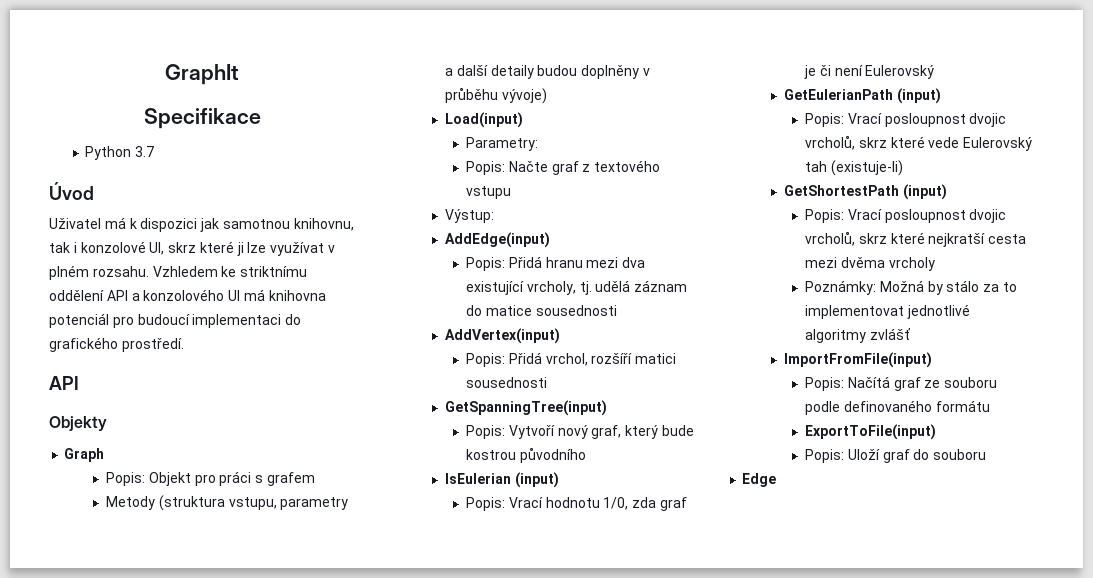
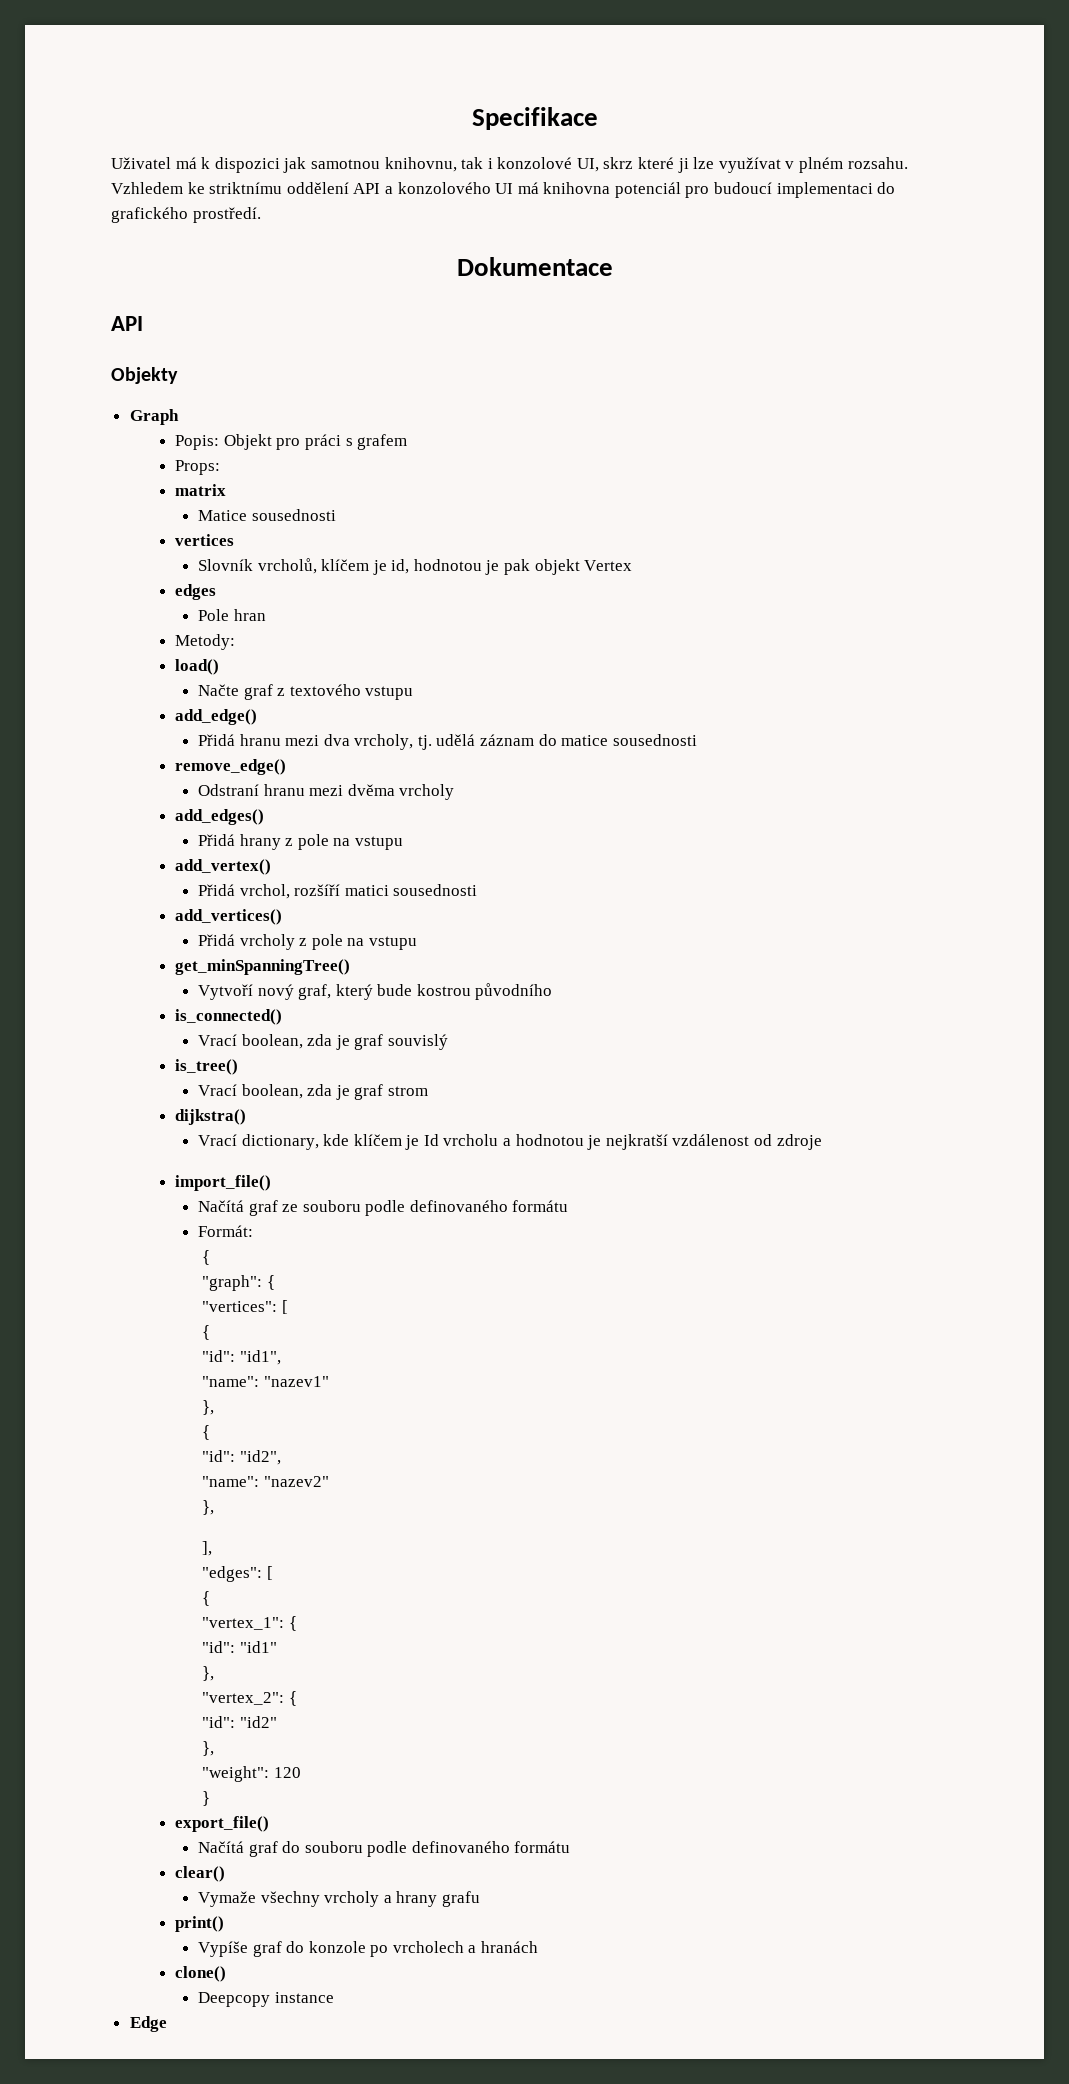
[165,64,239,85] GraphIt // -> (471, 118) none
[85,146,155,160] [49,182,94,200] // Python 3.7 // Úvod -> (598, 118) none
(184, 345) none -> [456,257,613,276] // Dokumentace
[106,495,349,511] [445,65,650,79] [445,87,547,104] [445,112,524,128] [465,137,538,151] [465,161,505,175] Metody (struktura vstupu, parametry a další detaily budou doplněny v průběhu vývoje) // Load(input) // Parametry: // Popis: -> [175,460,221,475] [175,484,227,496] [197,509,336,521] [175,534,235,546] [197,558,633,575] [175,584,217,600] [197,609,266,621] [175,634,236,650] [175,659,220,675] Props: // matrix // Matice sousednosti // vertices // Slovník vrcholů, klíčem je id, hodnotou je pak objekt Vertex // edges // Pole hran // Metody: // load() //
[445,209,495,223] [445,232,551,248] [465,257,505,271] Výstup: // AddEdge(input) // Popis: -> [175,709,258,725] add_edge() //
[465,281,524,295] existující -> (350, 740) none
[445,328,561,344] [465,353,505,367] AddVertex(input) // Popis: -> [175,759,287,775] [197,784,455,800] [175,809,265,825] [197,834,403,850] [175,859,272,875] remove_edge() // Odstraní hranu mezi dvěma vrcholy // add_edges() // Přidá hrany z pole na vstupu // add_vertex() //
[445,400,608,416] [465,425,505,439] GetSpanningTree(input) // Popis: -> [175,909,283,925] [197,934,417,950] [175,959,351,975] add_vertices() // Přidá vrcholy z pole na vstupu // get_minSpanningTree() //
[445,472,559,488] [465,497,687,511] [803,65,935,79] [784,88,941,104] [804,113,1007,127] [804,135,1033,151] [804,160,903,176] [784,184,947,200] [804,209,1007,223] [804,231,1027,247] [804,257,935,271] [804,280,1017,295] [804,304,970,319] [804,328,911,343] [784,352,933,368] [804,377,844,391] IsEulerian (input) // Popis: Vrací hodnotu 1/0, zda graf je či není Eulerovský // GetEulerianPath (input) // Popis: Vrací posloupnost dvojic vrcholů, skrz které vede Eulerovský tah (existuje-li) // GetShortestPath (input) // Popis: Vrací posloupnost dvojic vrcholů, skrz které nejkratší cesta mezi dvěma vrcholy // Poznámky: Možná by stálo za to implementovat jednotlivé algoritmy zvlášť // ImportFromFile(input) // Popis: -> [175,1009,283,1025] [197,1034,448,1050] [175,1059,239,1075] [197,1084,428,1100] [175,1109,247,1125] [197,1134,822,1150] [175,1175,272,1191] is_connected() // Vrací boolean, zda je graf souvislý // is_tree() // Vrací boolean, zda je graf strom // dijkstra() // Vrací dictionary, kde klíčem je Id vrcholu a hodnotou je nejkratší vzdálenost od zdroje // import_file() //
[804,424,936,440] [804,449,987,463] ExportToFile(input) // Popis: Uloží graf do souboru -> [197,1225,253,1237] [201,1250,210,1265] [201,1275,275,1291] [201,1300,288,1314] [201,1325,210,1340] [201,1350,281,1365] [201,1376,329,1387] [201,1400,214,1415] [201,1425,210,1440] [201,1450,281,1465] [201,1476,329,1487] [201,1500,214,1515] [201,1541,212,1556] [201,1566,273,1582] [201,1591,210,1606] [201,1616,297,1631] [201,1641,277,1653] [201,1666,214,1681] [201,1691,297,1706] [201,1716,277,1728] [201,1741,214,1756] [201,1766,301,1782] [201,1791,210,1806] [175,1816,270,1832] [197,1841,571,1857] [175,1866,226,1882] [197,1891,480,1907] [175,1916,225,1932] [197,1941,539,1957] [175,1966,227,1982] [197,1992,334,2007] Formát: // { // "graph": { // "vertices": [ // { // "id": "id1", // "name": "nazev1" // }, // { // "id": "id2", // "name": "nazev2" // }, // ], // "edges": [ // { // "vertex_1": { // "id": "id1" // }, // "vertex_2": { // "id": "id2" // }, // "weight": 120 // } // export_file() // Načítá graf do souboru podle definovaného formátu // clear() // Vymaže všechny vrcholy a hrany grafu // print() // Vypíše graf do konzole po vrcholech a hranách // clone() // Deepcopy instance

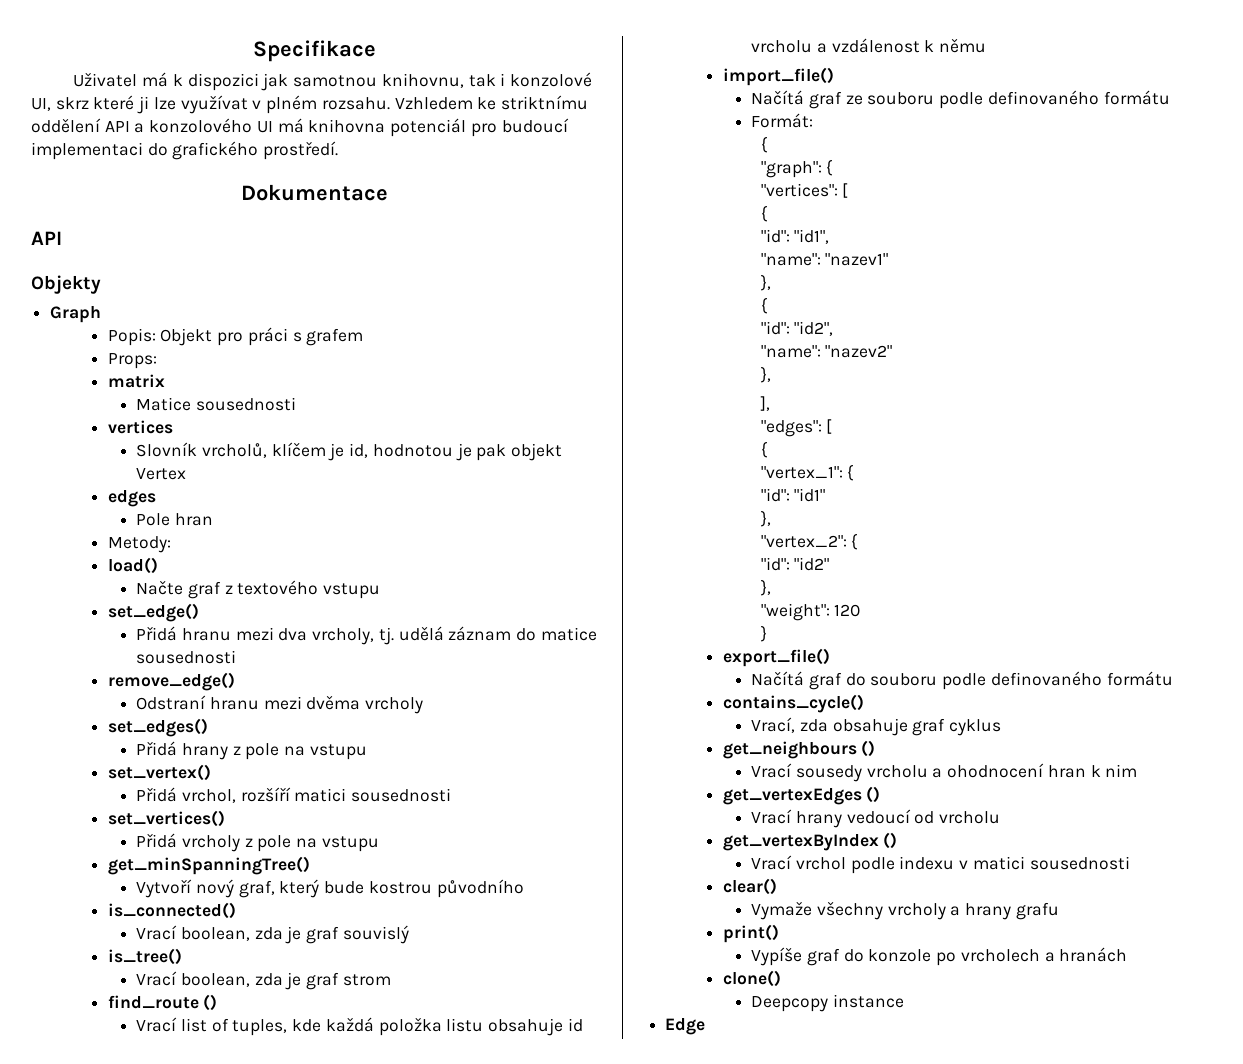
[175,709,258,725] add_edge() -> [107,603,199,622] set_edge()
[175,809,265,825] add_edges() -> [107,718,208,737] set_edges()
[175,859,272,875] add_vertex() -> [107,764,211,781] set_vertex()
[175,909,283,925] add_vertices() -> [107,810,225,827] set_vertices()
[175,1109,247,1125] [197,1134,822,1150] dijkstra() // Vrací dictionary, kde klíčem je Id vrcholu a hodnotou je nejkratší vzdálenost od zdroje -> [107,994,218,1011] [136,1017,583,1036] [751,38,987,53] find_route () // Vrací list of tuples, kde každá položka listu obsahuje id vrcholu a vzdálenost k němu
(571, 1847) none -> [722,694,864,713] [751,717,1002,736] [722,740,876,759] [751,763,1138,782] [722,786,881,805] [751,809,1001,828] [722,832,898,851] [751,855,1130,874] // contains_cycle() // Vrací, zda obsahuje graf cyklus // get_neighbours () // Vrací sousedy vrcholu a ohodnocení hran k nim // get_vertexEdges () // Vrací hrany vedoucí od vrcholu // get_vertexByIndex () // Vrací vrchol podle indexu v matici sousednosti

